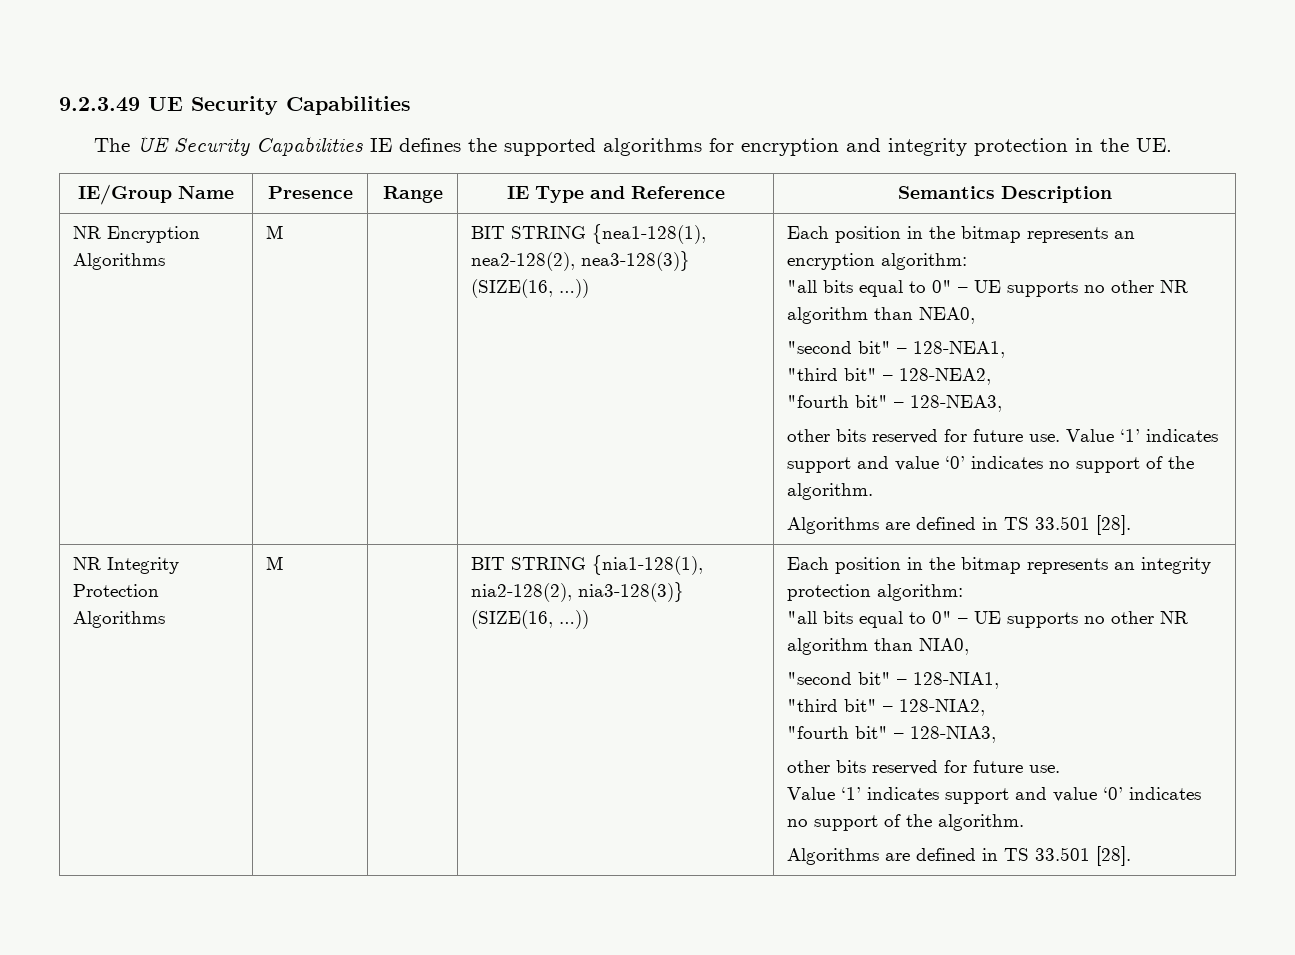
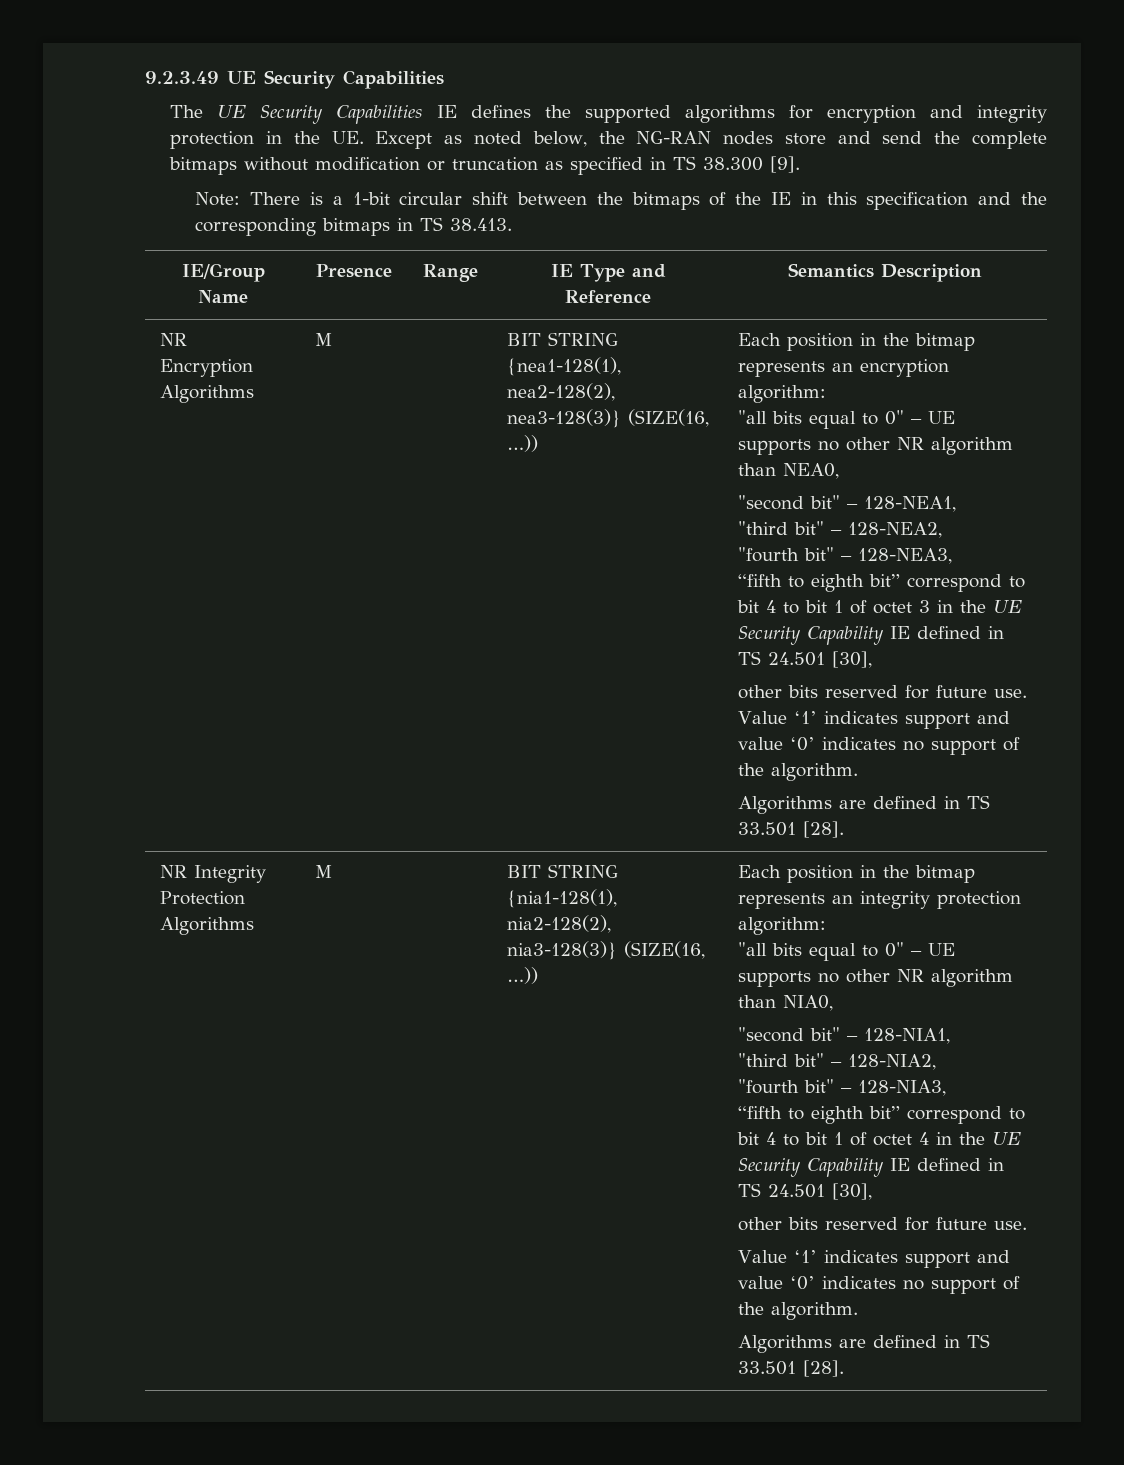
(1172, 145) none -> [375,131,1047,149] [169,156,801,175] [195,192,1047,210] [195,217,513,236] Except as noted below, the NG-RAN nodes store and send the complete bitmaps without modification or truncation as specified in TS 38.300 [9]. // Note: There is a 1-bit circular shift between the bitmaps of the IE in this specification and the corresponding bitmaps in TS 38.413.
(1003, 403) none -> [737,574,1025,592] [736,600,1022,614] [737,626,1004,645] [737,651,872,668] // “fifth to eighth bit” correspond to bit 4 to bit 1 of octet 3 in the UE Security Capability IE defined in TS 24.501 [30],
(997, 734) none -> [737,1106,1025,1124] [736,1132,1021,1146] [737,1158,1004,1177] [737,1183,872,1200] // “fifth to eighth bit” correspond to bit 4 to bit 1 of octet 4 in the UE Security Capability IE defined in TS 24.501 [30],

